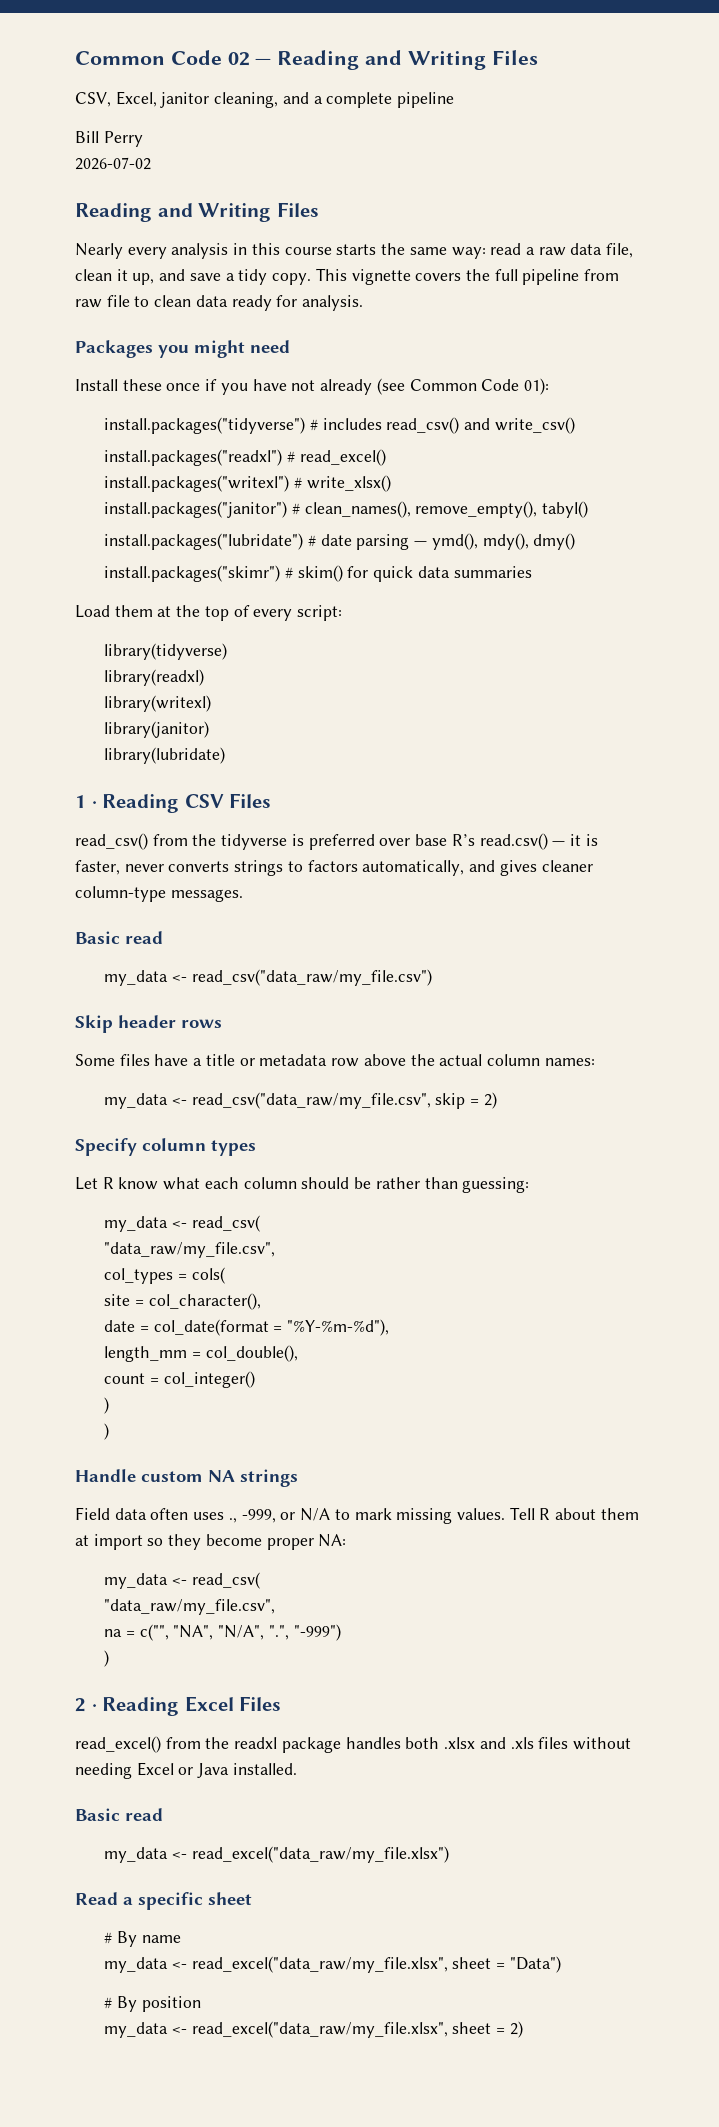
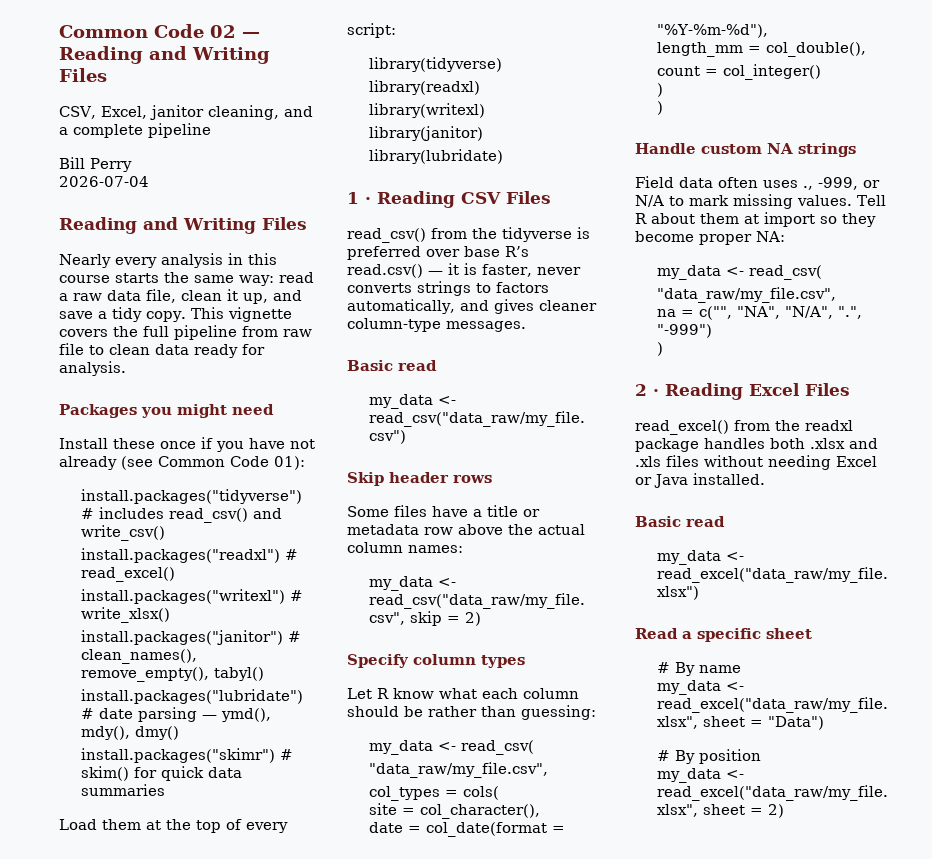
[75,157,151,170] 2026-07-02 -> [59,176,149,187] 2026-07-04

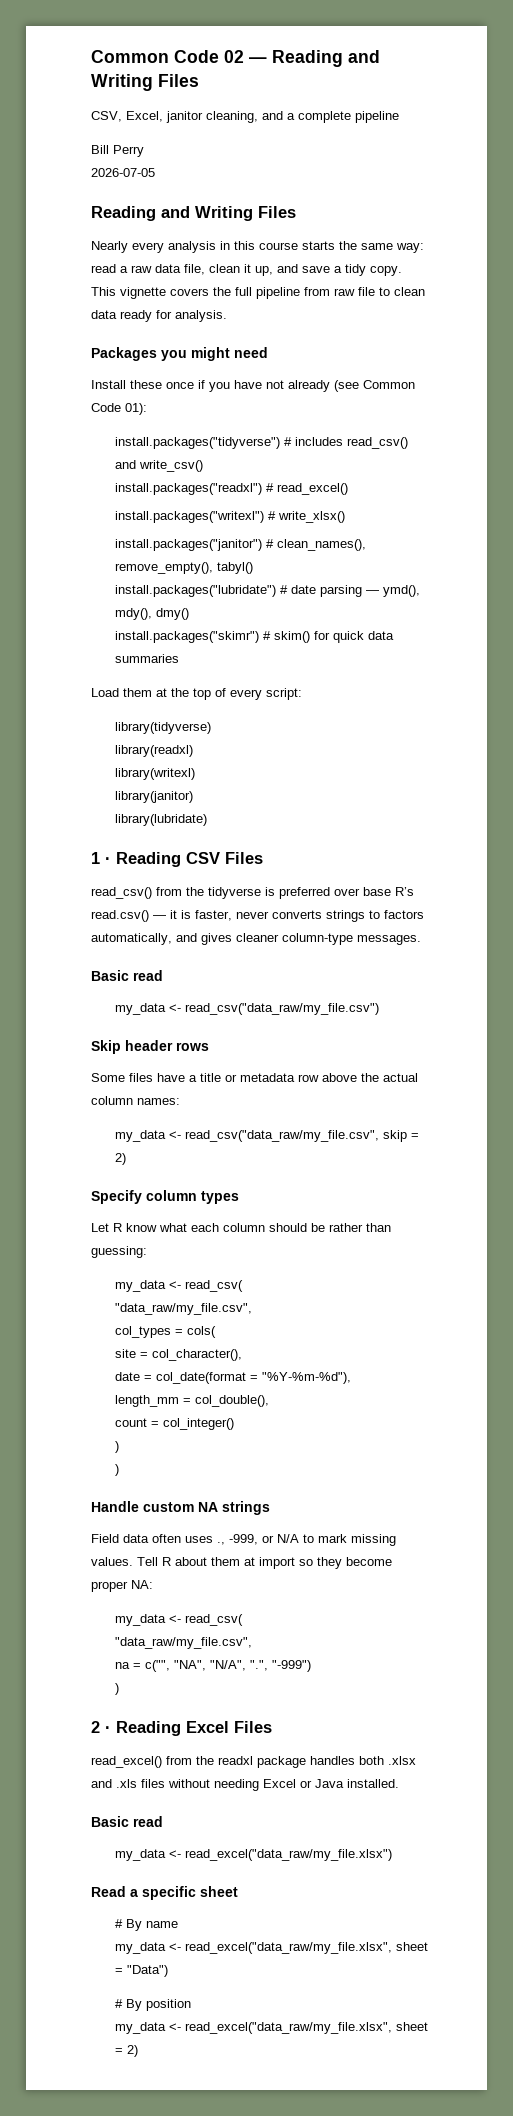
[59,176,149,187] 2026-07-04 -> [91,168,155,177] 2026-07-05

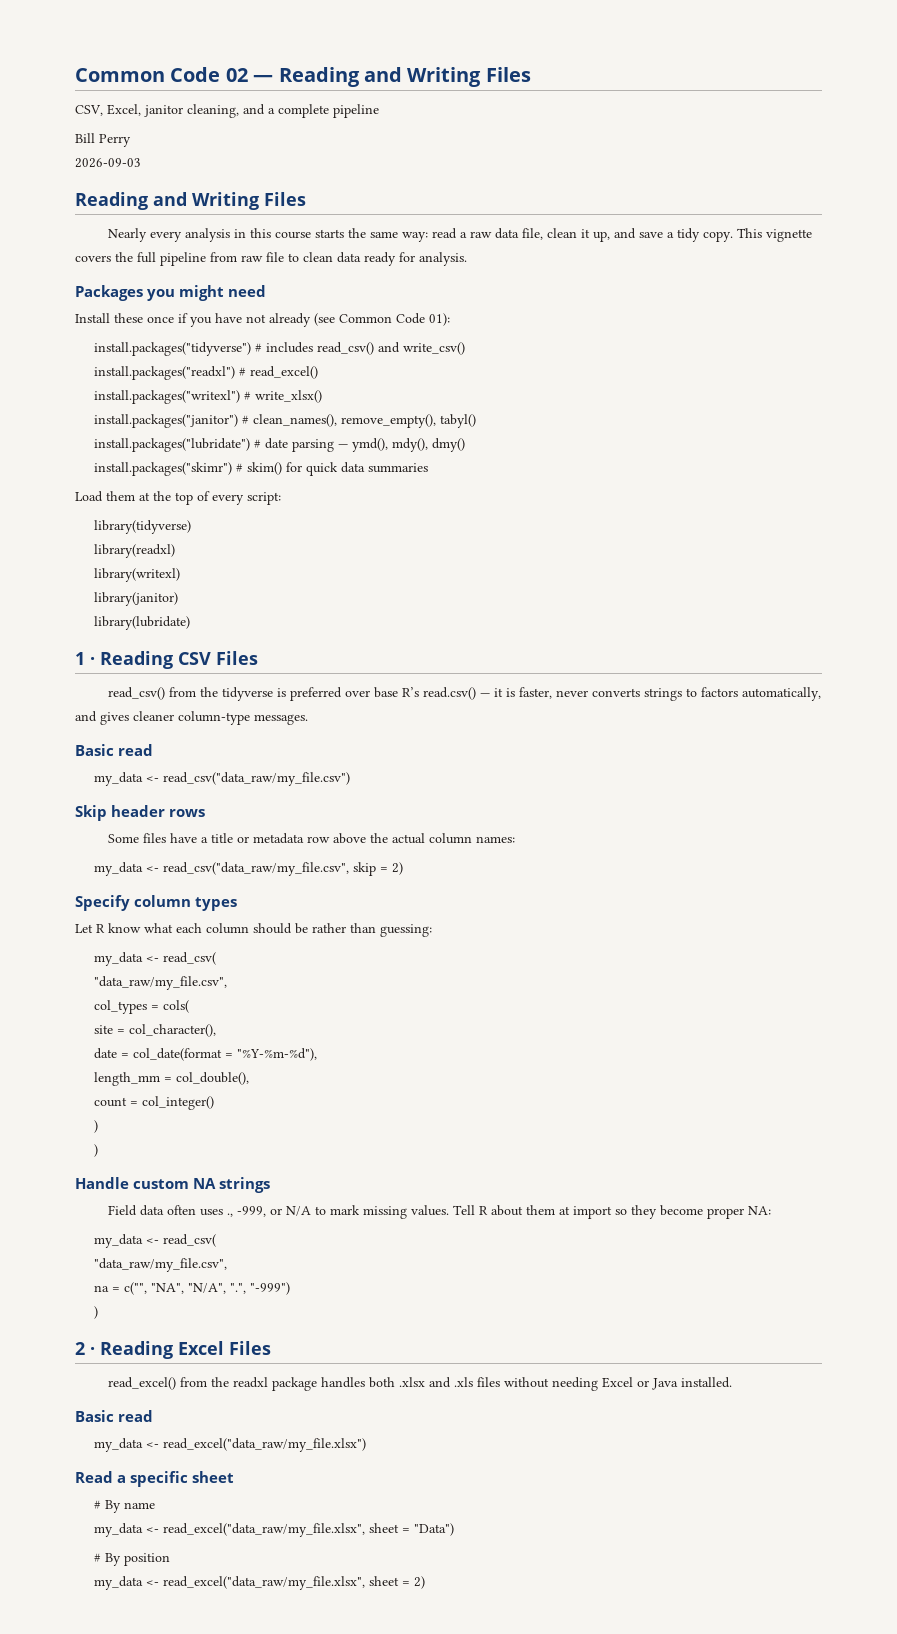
[91,168,155,177] 2026-07-05 -> [75,158,141,168] 2026-09-03

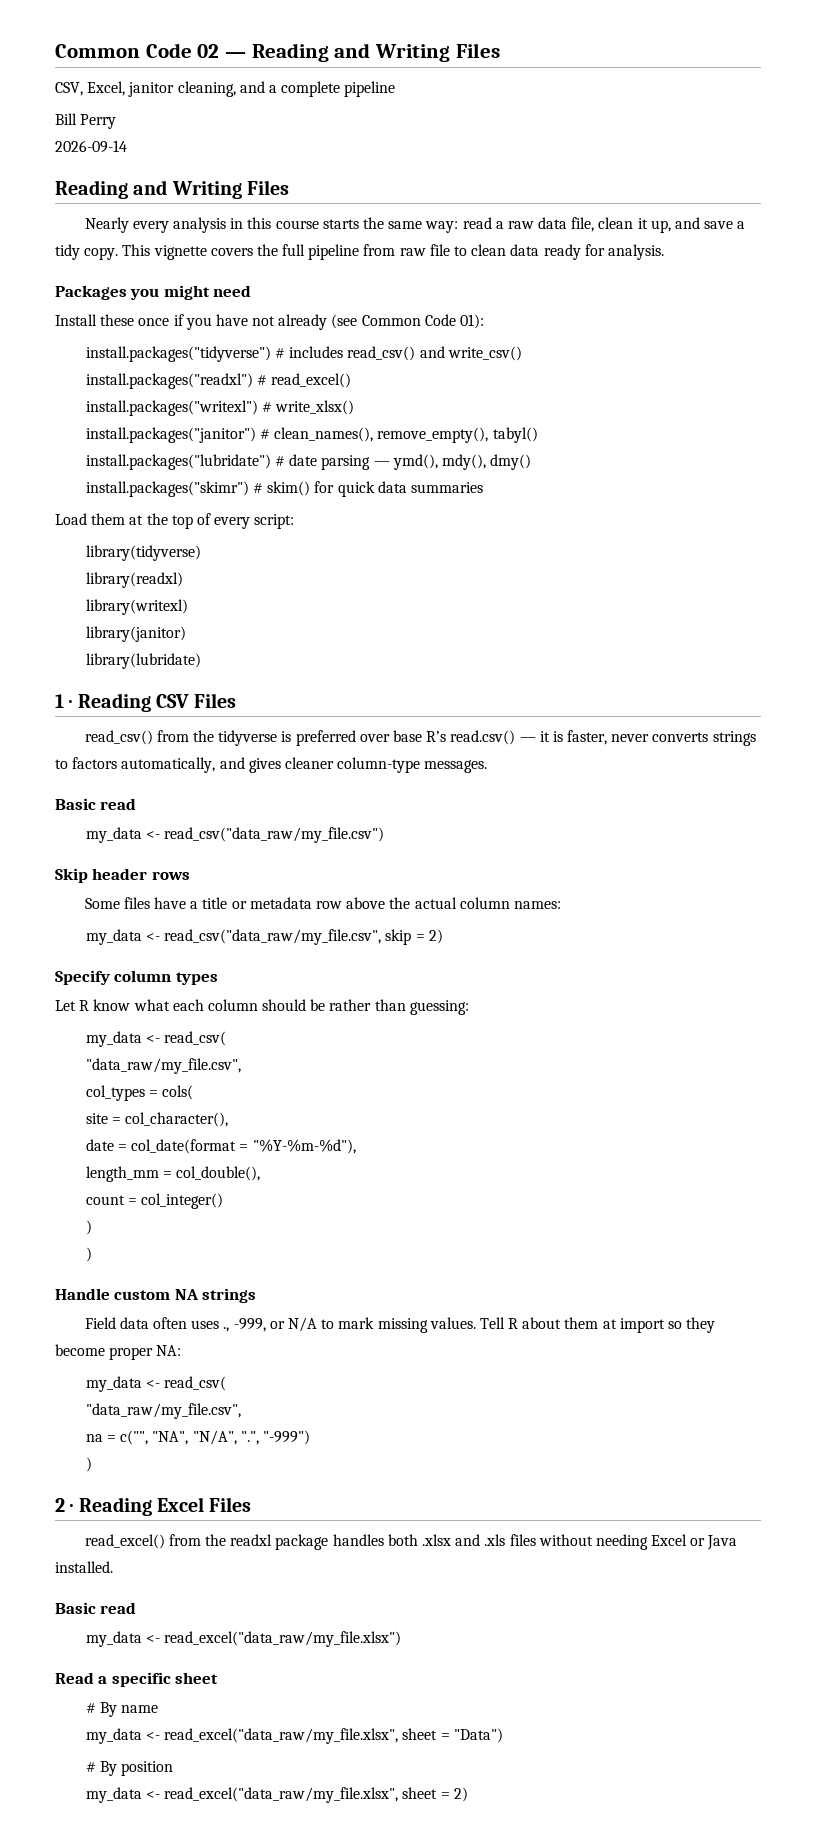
[75,158,141,168] 2026-09-03 -> [55,140,127,153] 2026-09-14

